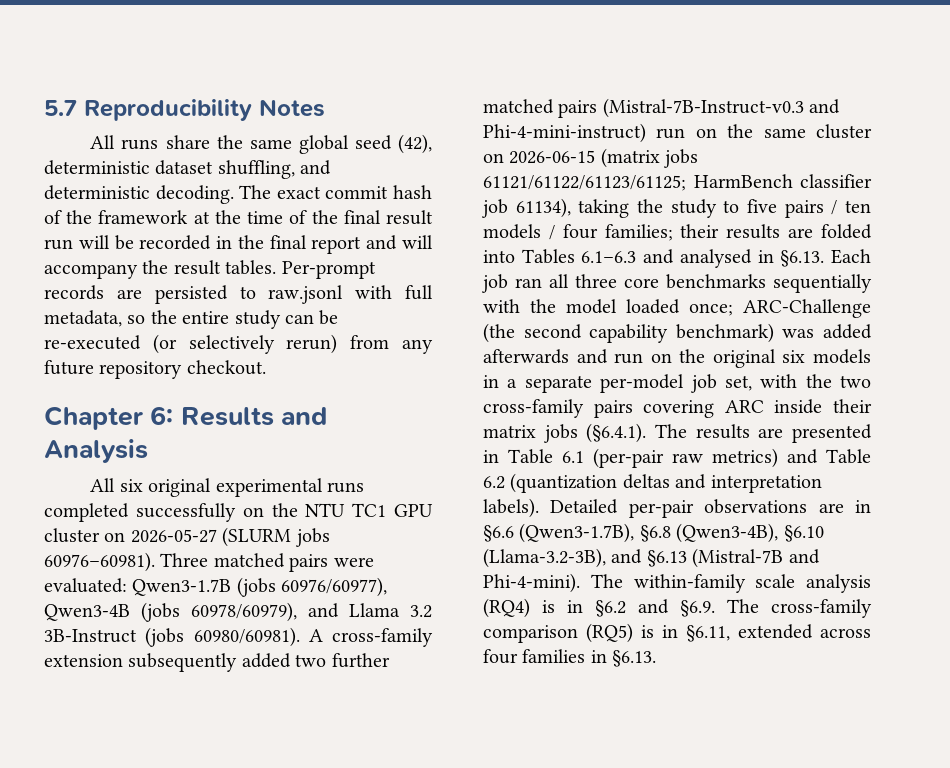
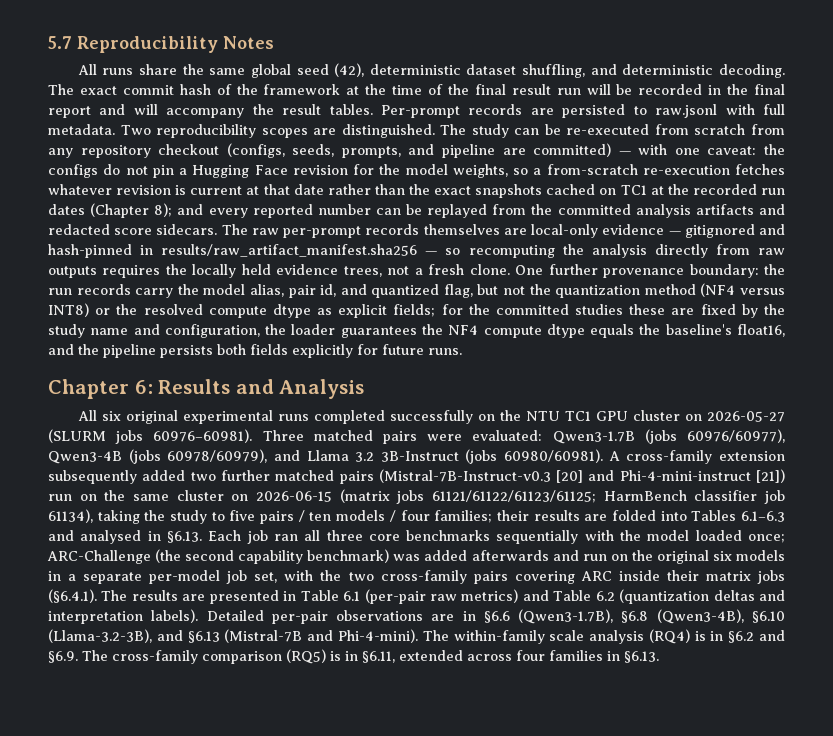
[44,310,339,329] [44,334,434,354] [44,360,266,379] metadata, so the entire study can be re-executed (or selectively rerun) from any future repository checkout. -> [48,124,786,138] [48,143,785,158] [48,164,785,178] [48,184,785,198] [48,203,785,218] [48,224,786,238] [48,244,786,258] [48,264,785,278] [48,283,785,298] [48,303,785,318] [48,324,786,338] [48,344,462,358] metadata. Two reproducibility scopes are distinguished. The study can be re-executed from scratch from any repository checkout (configs, seeds, prompts, and pipeline are committed) — with one caveat: the configs do not pin a Hugging Face revision for the model weights, so a from-scratch re-execution fetches whatever revision is current at that date rather than the exact snapshots cached on TC1 at the recorded run dates (Chapter 8); and every reported number can be replayed from the committed analysis artifacts and redacted score sidecars. The raw per-prompt records themselves are local-only evidence — gitignored and hash-pinned in results/raw_artifact_manifest.sha256 — so recomputing the analysis directly from raw outputs requires the locally held evidence trees, not a fresh clone. One further provenance boundary: the run records carry the model alias, pair id, and quantized flag, but not the quantization method (NF4 versus INT8) or the resolved compute dtype as explicit fields; for the committed studies these are fixed by the study name and configuration, the loader guarantees the NF4 compute dtype equals the baseline's float16, and the pipeline persists both fields explicitly for future runs.
[809,99,841,114] [483,123,646,143] and Phi-4-mini-instruct) -> [556,469,785,483] [20] and Phi-4-mini-instruct [21])

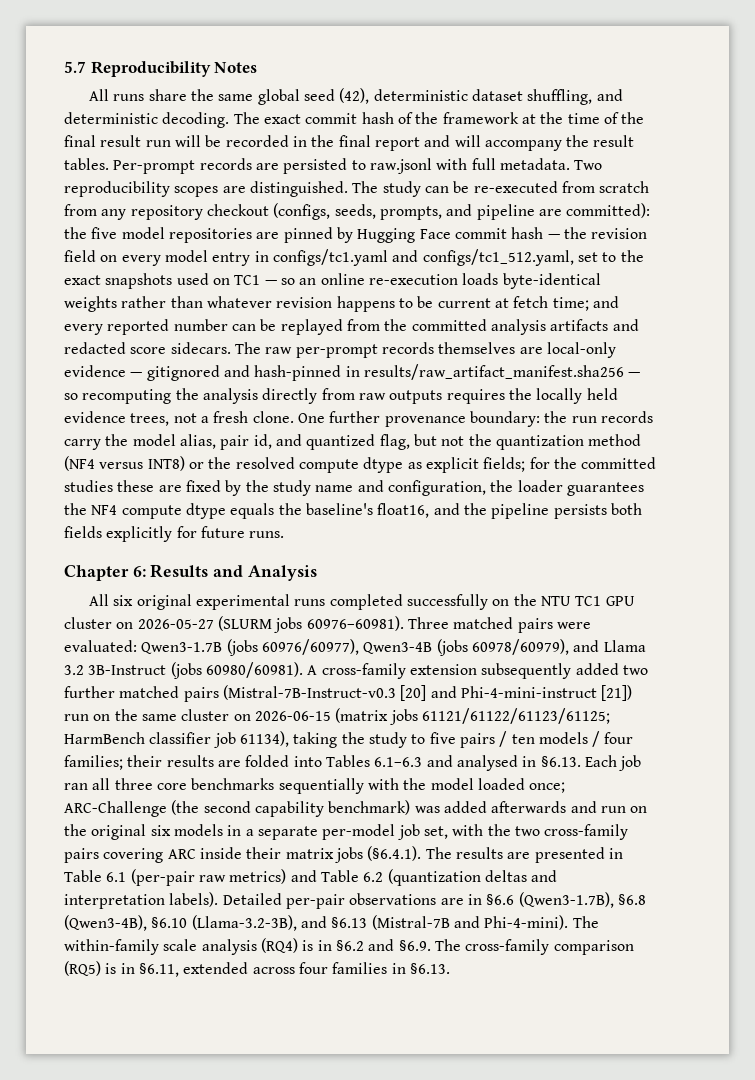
[533,143,785,157] [48,164,785,178] [48,184,405,195] committed) — with one caveat: the configs do not pin a Hugging Face revision for the model weights, so a from-scratch re-execution fetches whatever revision is current at that date rather than -> [566,203,651,218] [64,227,648,243] [64,249,617,266] committed): the five model repositories are pinned by Hugging Face commit hash — the revision field on every model entry in configs/tc1.yaml and configs/tc1_512.yaml, set to
[546,184,596,195] cached -> [176,273,209,285] used
[650,184,785,195] [48,203,173,218] at the recorded run dates (Chapter 8); -> [264,273,601,289] [64,296,589,312] — so an online re-execution loads byte-identical weights rather than whatever revision happens to be current at fetch time;

